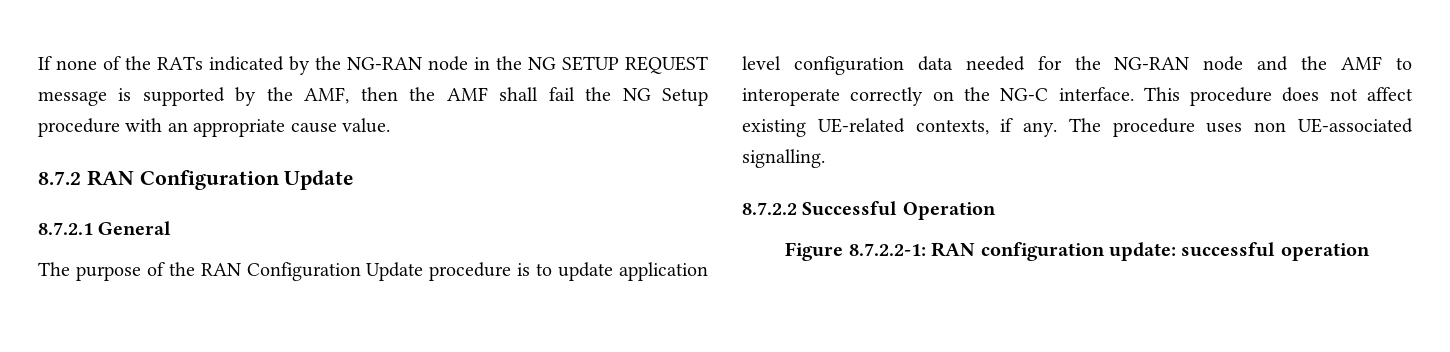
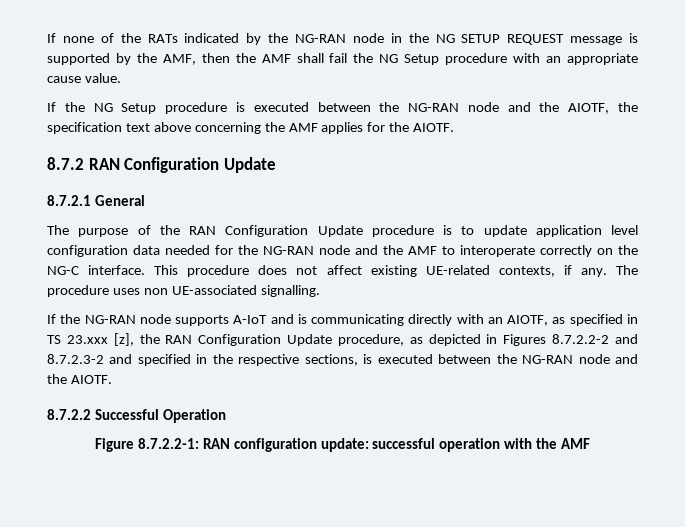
(390, 125) none -> [47,102,638,114] [47,122,455,134] // If the NG Setup procedure is executed between the NG-RAN node and the AIOTF, the specification text above concerning the AMF applies for the AIOTF.
(825, 158) none -> [47,314,638,326] [47,333,639,346] [47,354,638,366] [47,374,112,384] // If the NG-RAN node supports A-IoT and is communicating directly with an AIOTF, as specified in TS 23.xxx [z], the RAN Configuration Update procedure, as depicted in Figures 8.7.2.2-2 and 8.7.2.3-2 and specified in the respective sections, is executed between the NG-RAN node and the AIOTF.
(1370, 252) none -> [504,438,591,449] with the AMF

